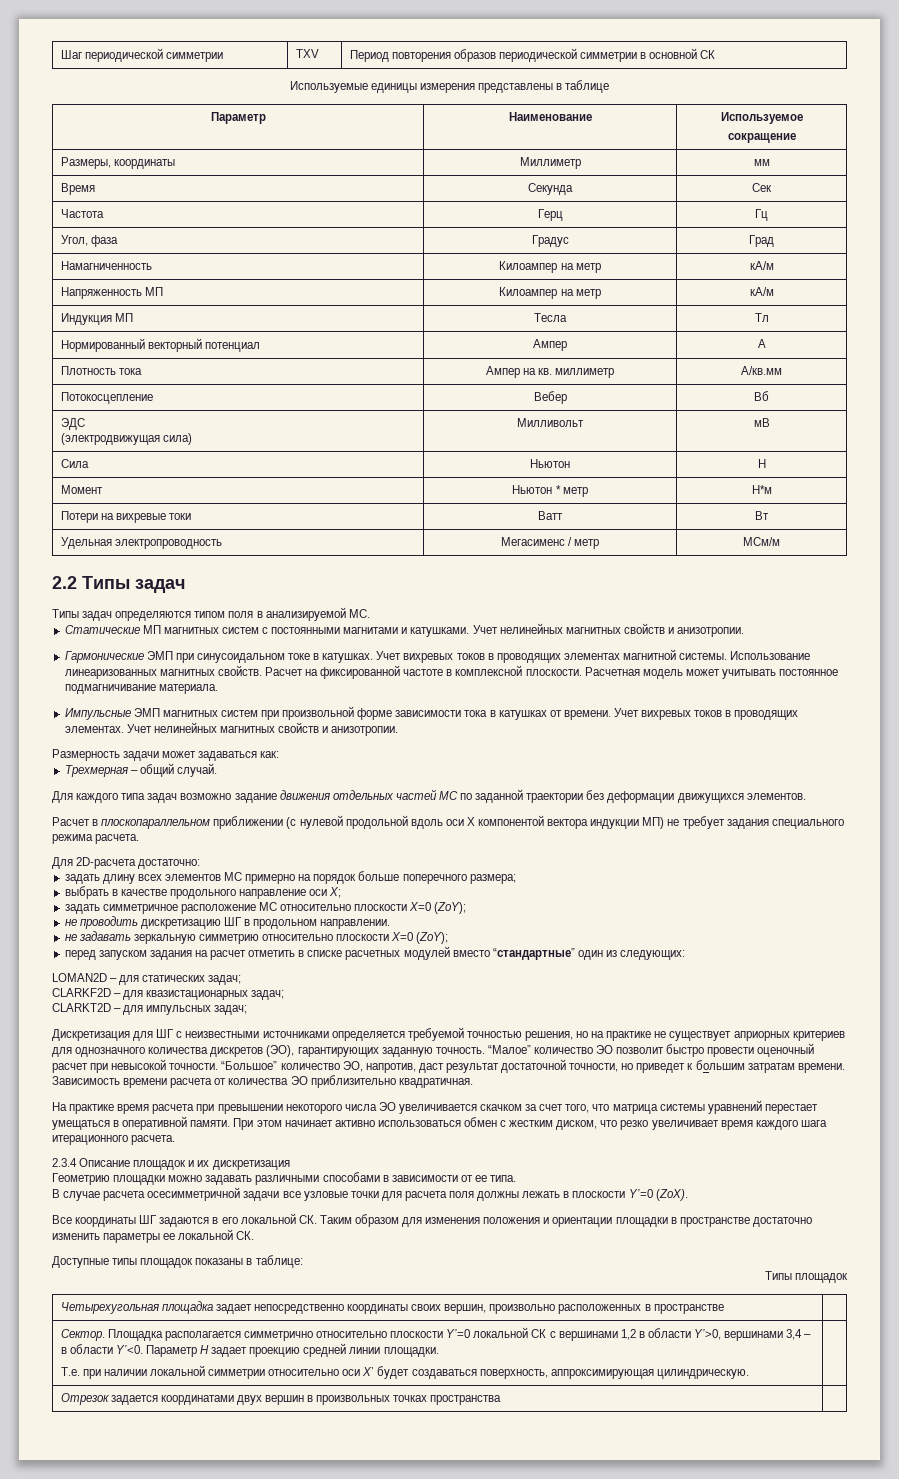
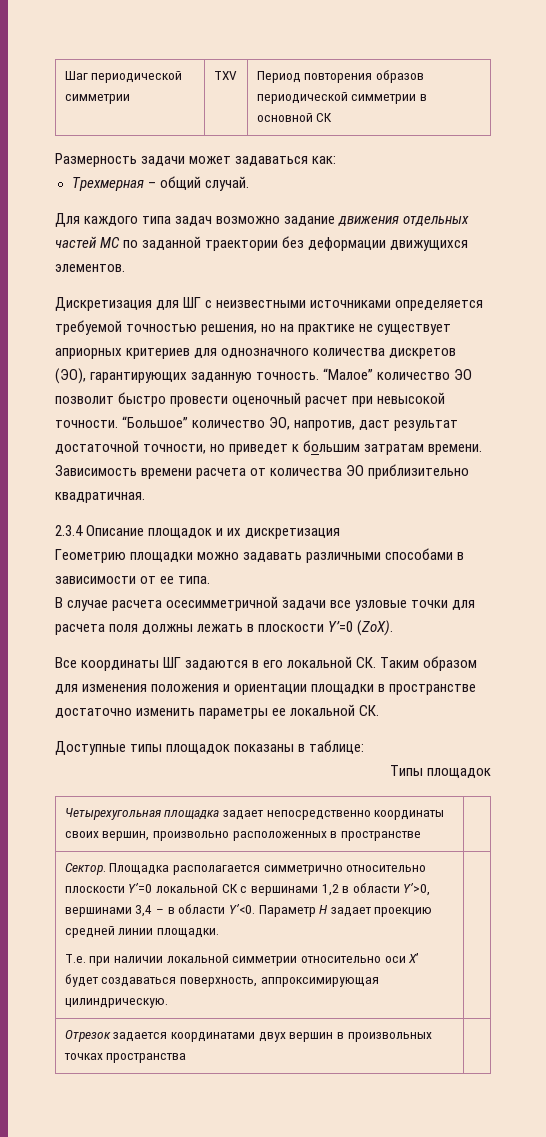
[289,80,610,93] [210,112,266,124] [508,112,592,121] [720,112,803,124] [727,133,796,143] [60,157,175,169] [519,157,581,169] [753,159,770,166] [60,183,95,195] [528,183,573,195] [752,183,772,192] [60,209,104,218] [537,209,563,221] [755,209,768,221] [60,235,118,247] [531,235,569,247] [749,235,774,247] [60,261,152,270] [499,261,601,273] [749,261,774,270] [60,287,163,299] [499,287,601,299] [749,287,774,296] [60,313,133,325] [534,313,567,322] [754,313,769,322] [60,338,260,352] [533,339,567,351] [757,339,766,348] [60,366,142,375] [485,366,615,378] [741,366,782,375] [60,392,153,404] [533,391,567,404] [754,391,769,401] [60,418,85,430] [60,433,192,445] [517,418,584,427] [753,418,770,427] [60,459,89,468] [530,459,570,468] [757,459,766,468] [60,485,103,494] [512,485,588,497] [751,485,772,494] [60,511,191,523] [538,511,563,520] [755,511,769,520] [60,537,222,549] [500,537,600,549] [743,537,780,546] [52,576,185,593] [52,607,370,621] [64,623,745,637] [64,649,811,663] [64,665,839,679] [64,684,218,694] [64,706,799,720] [64,722,399,736] // Используемые единицы измерения представлены в таблице // Параметр | Наименование | Используемое // сокращение // Размеры, координаты | Миллиметр | мм // Время | Секунда | Сек // Частота | Герц | Гц // Угол, фаза | Градус | Град // Намагниченность | Килоампер на метр | кА/м // Напряженность МП | Килоампер на метр | кА/м // Индукция МП | Тесла | Тл // Нормированный векторный потенциал | Ампер | А // Плотность тока | Ампер на кв. миллиметр | А/кв.мм // Потокосцепление | Вебер | Вб // ЭДС // (электродвижущая сила) | Милливольт | мВ // Сила | Ньютон | Н // Момент | Ньютон * метр | Н*м // Потери на вихревые токи | Ватт | Вт // Удельная электропроводность | Мегасименс / метр | МСм/м // 2.2 Типы задач // Типы задач определяются типом поля в анализируемой МС. // Статические МП магнитных систем с постоянными магнитами и катушками. Учет нелинейных магнитных свойств и анизотропии. // Гармонические ЭМП при синусоидальном токе в катушках. Учет вихревых токов в проводящих элементах магнитной системы. Использование линеаризованных магнитных свойств. Расчет на фиксированной частоте в комплексной плоскости. Расчетная модель может учитывать постоянное подмагничивание материала. // Импульсные ЭМП магнитных систем при произвольной форме зависимости тока в катушках от времени. Учет вихревых токов в проводящих элементах. Учет нелинейных магнитных свойств и анизотропии. -> (333, 117) none
[52,815,844,829] [52,834,140,844] [52,857,201,869] [64,871,516,884] [64,886,342,899] [64,902,467,914] [64,916,391,929] [64,931,449,944] [64,946,686,960] [52,973,242,985] [52,988,285,1000] [52,1003,248,1015] // Расчет в плоскопараллельном приближении (с нулевой продольной вдоль оси X компонентой вектора индукции МП) не требует задания специального режима расчета. // Для 2D-расчета достаточно: // задать длину всех элементов МС примерно на порядок больше поперечного размера; // выбрать в качестве продольного направление оси X; // задать симметричное расположение МС относительно плоскости X=0 (ZoY); // не проводить дискретизацию ШГ в продольном направлении. // не задавать зеркальную симметрию относительно плоскости X=0 (ZoY); // перед запуском задания на расчет отметить в списке расчетных модулей вместо “стандартные” один из следующих: // LOMAN2D – для статических задач; // CLARKF2D – для квазистационарных задач; // CLARKT2D – для импульсных задач; -> (125, 268) none
[52,1100,818,1114] [52,1116,827,1130] [52,1135,176,1145] // На практике время расчета при превышении некоторого числа ЭО увеличивается скачком за счет того, что матрица системы уравнений перестает умещаться в оперативной памяти. При этом начинает активно использоваться обмен с жестким диском, что резко увеличивает время каждого шага итерационного расчета. -> (145, 497) none

